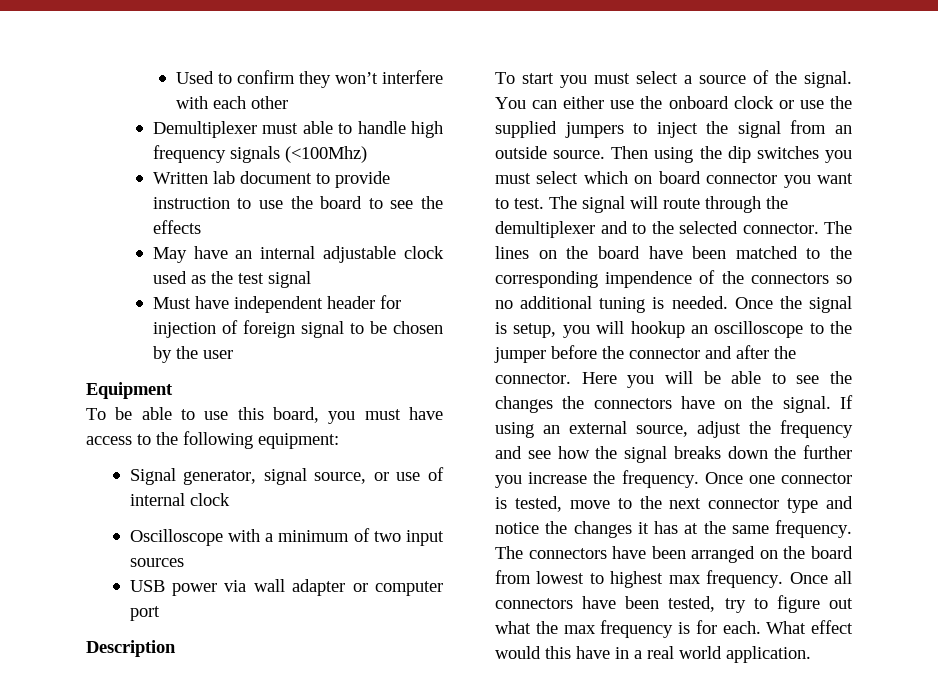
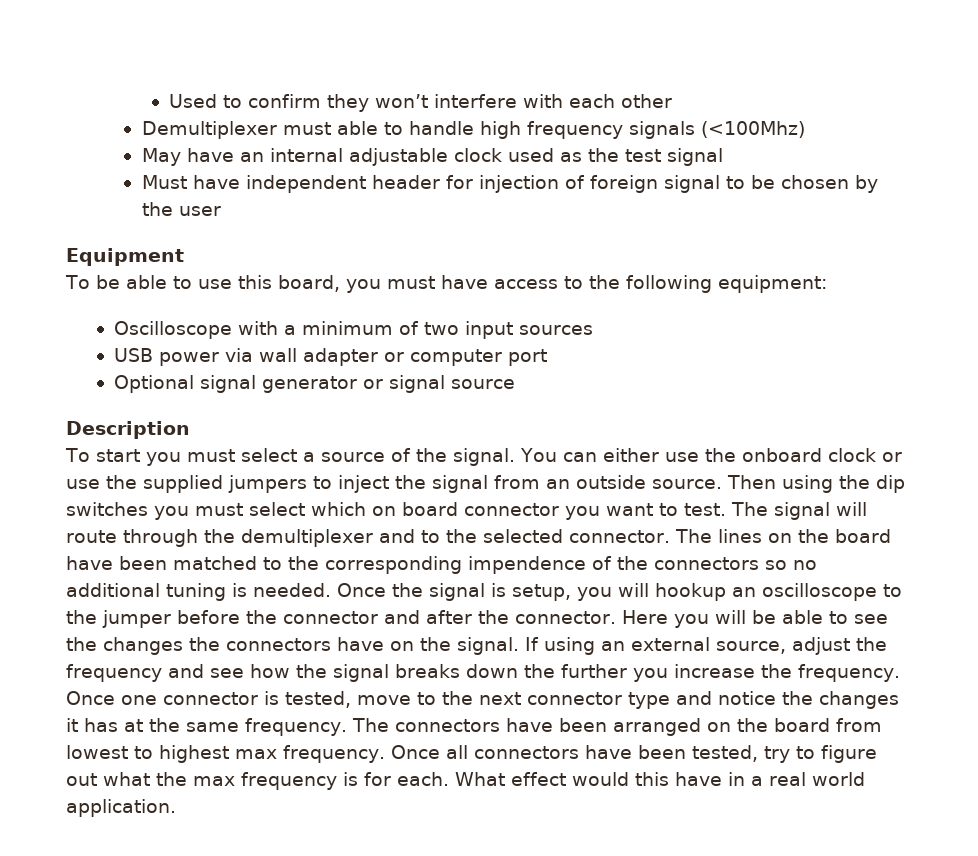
[152,171,390,188] [152,196,444,209] [152,220,201,234] // Written lab document to provide instruction to use the board to see the effects -> (805, 129) none
[129,467,445,485] [129,493,230,506] // Signal generator, signal source, or use of internal clock -> (827, 284) none
(160, 613) none -> [114,375,516,393] // Optional signal generator or signal source

